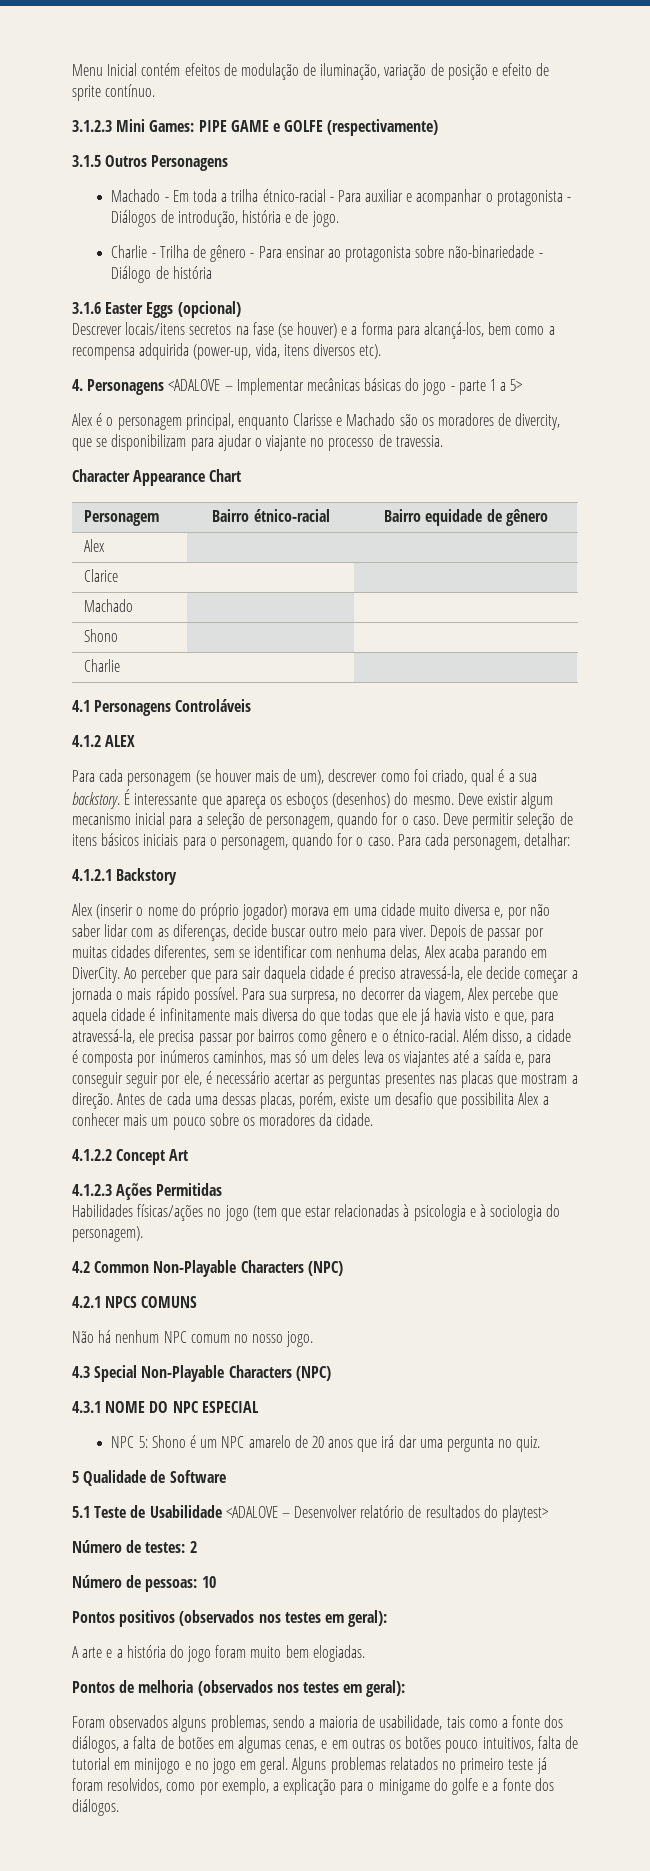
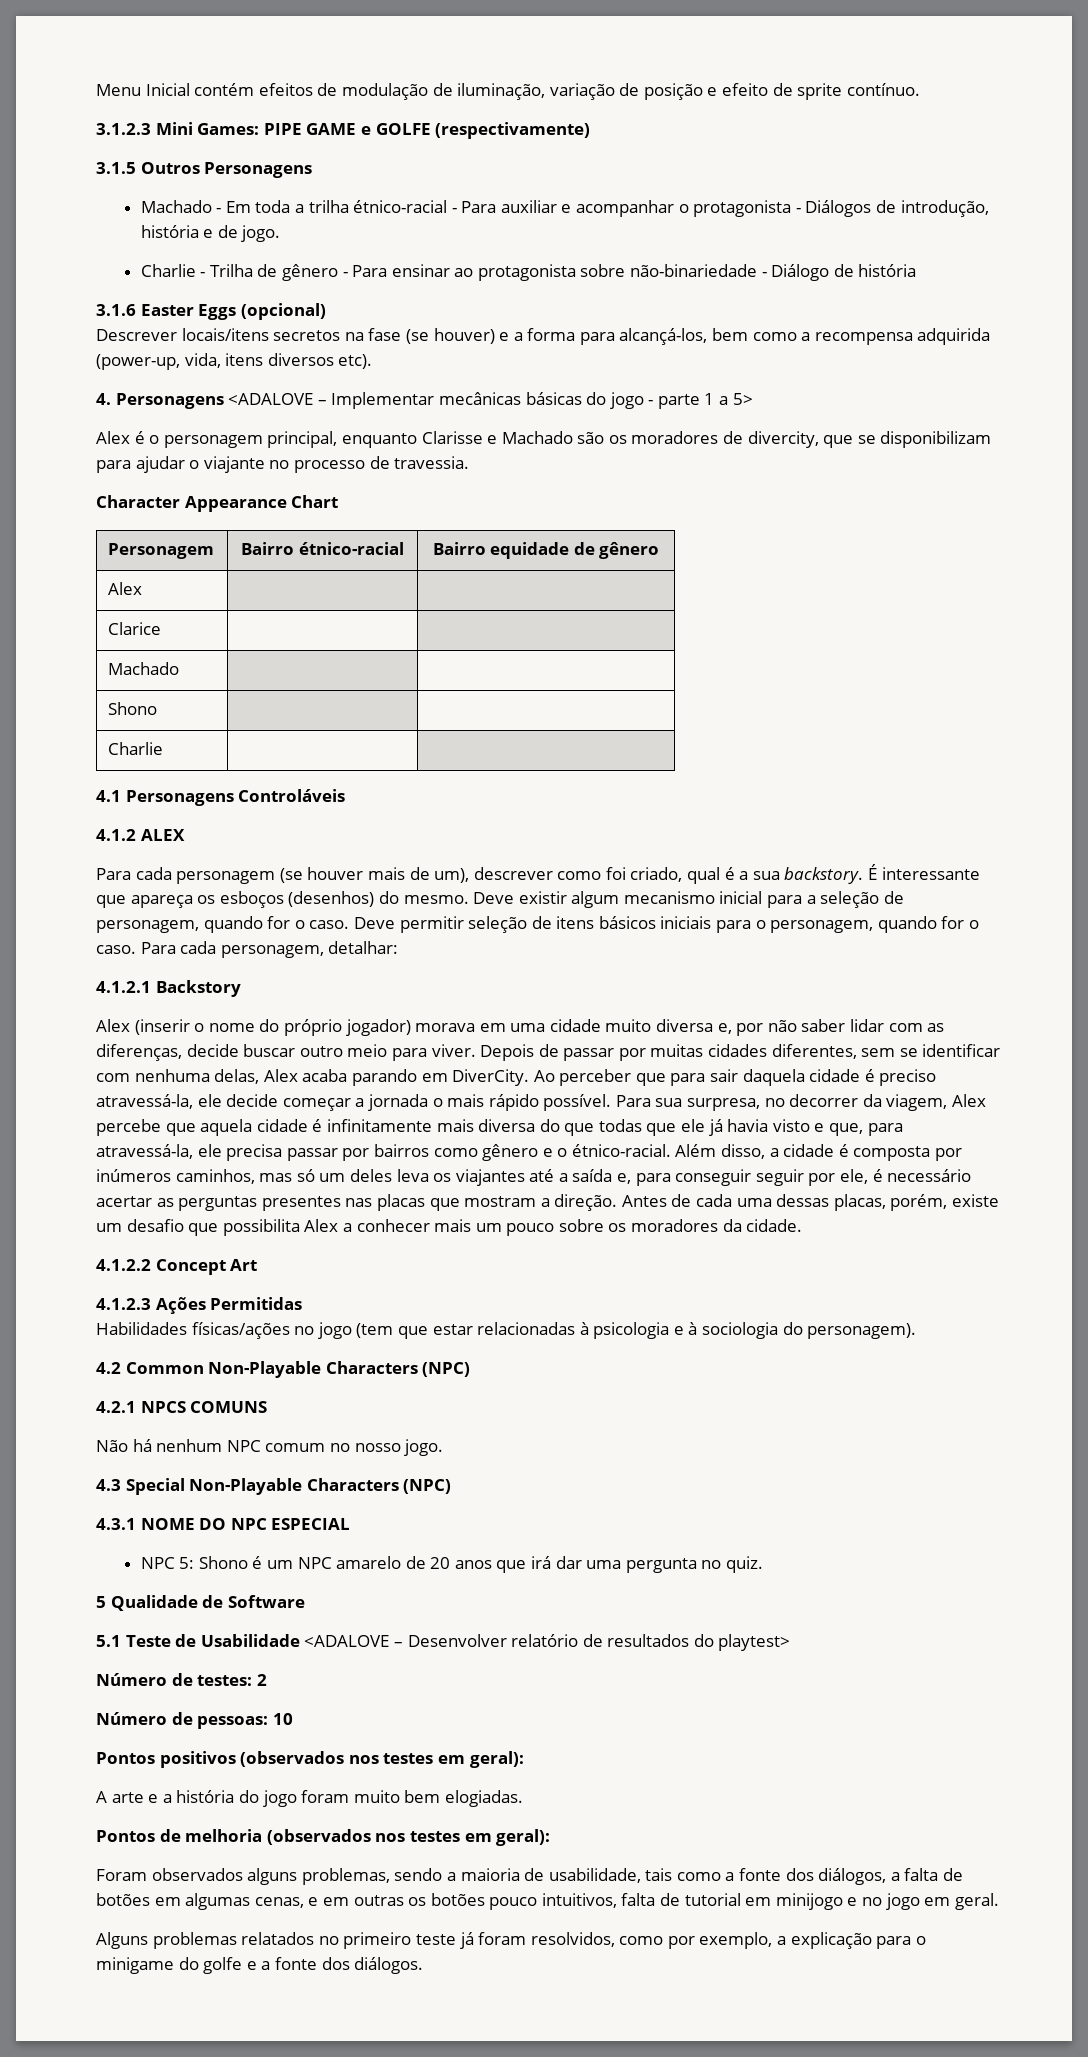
(289, 1765) none -> (999, 1901) //

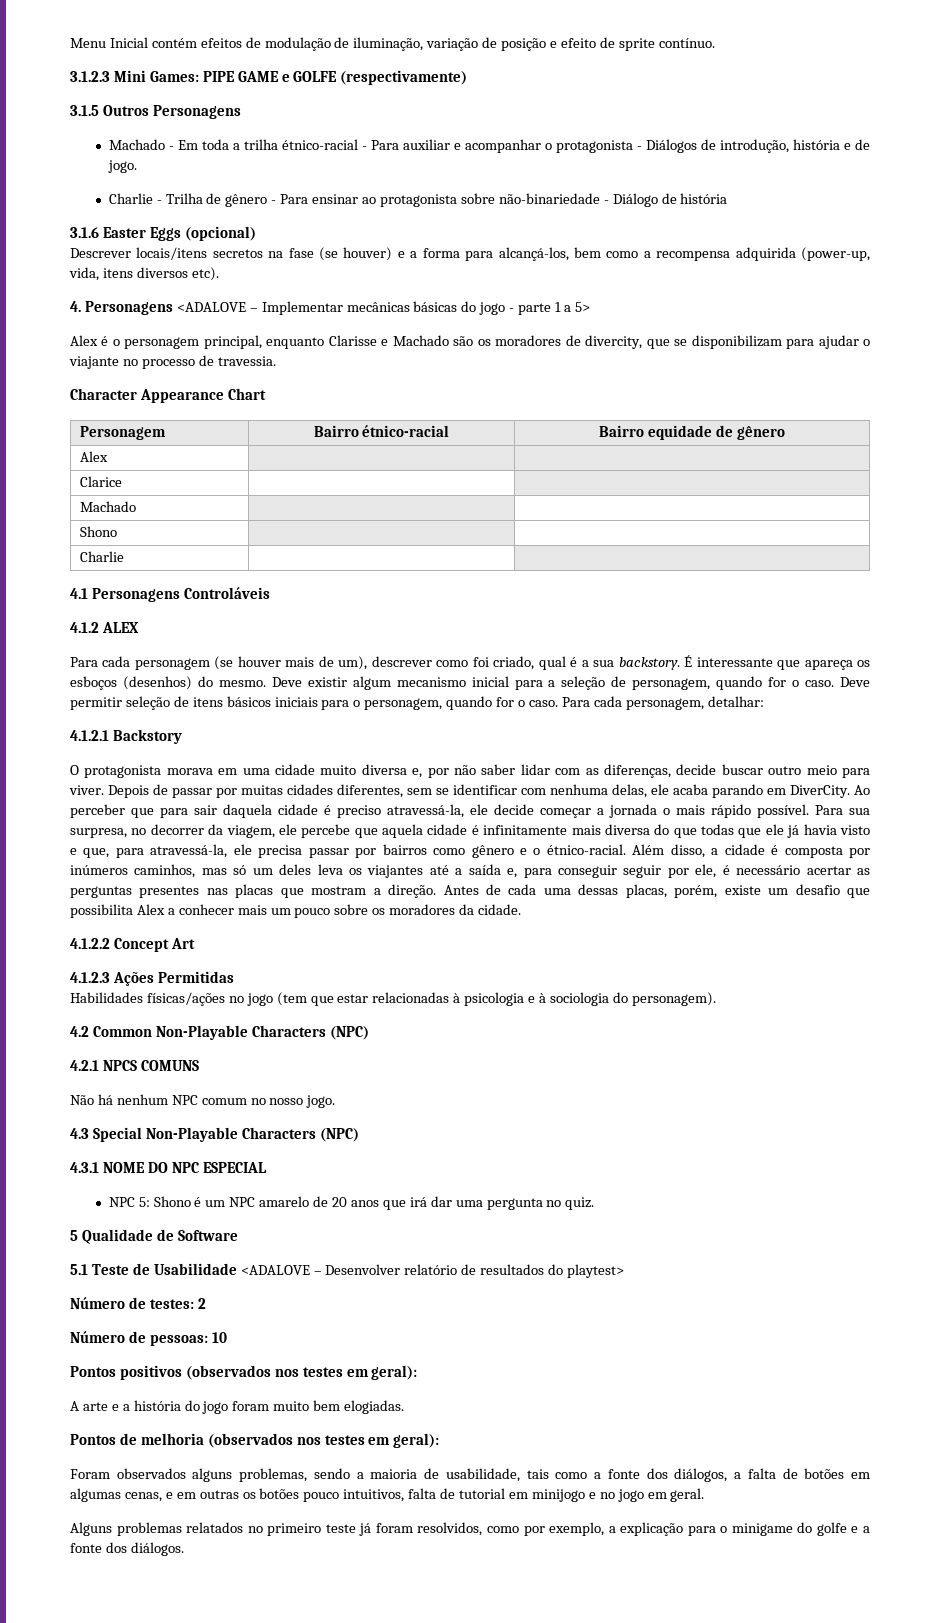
[96,1019,411,1036] Alex (inserir o nome do próprio jogador) -> [70,765,162,778] O protagonista
[263,1069,298,1082] Alex -> [651,784,669,795] ele
[952,1094,987,1107] Alex -> [278,824,297,835] ele

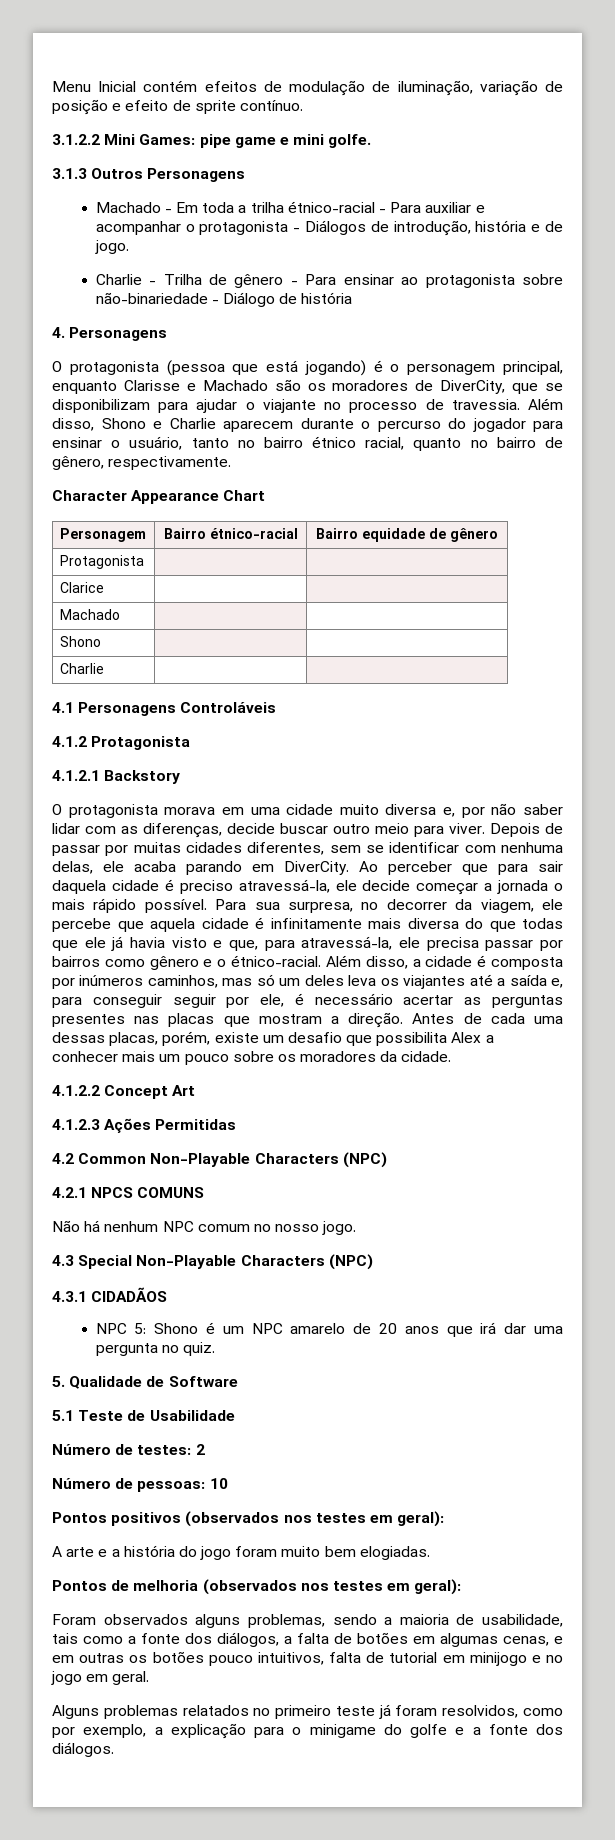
[70,71,110,82] 3.1.2.3 -> [52,134,100,145] 3.1.2.2
[202,70,468,85] [70,105,99,116] PIPE GAME e GOLFE (respectivamente) // 3.1.5 -> [199,134,372,148] [52,168,87,179] pipe game e mini golfe. // 3.1.3
[70,226,256,241] [70,247,870,261] [69,267,219,281] [70,301,590,315] [70,335,98,346] 3.1.6 Easter Eggs (opcional) // Descrever locais/itens secretos na fase (se houver) e a forma para alcançá-los, bem como a recompensa adquirida (power-up, vida, itens diversos etc). // 4. Personagens <ADALOVE – Implementar mecânicas básicas do jogo - parte 1 a 5> // Alex -> [52,327,168,341] [52,360,366,376] 4. Personagens // O protagonista (pessoa que está jogando)
[585,335,643,349] divercity, -> [440,380,506,394] DiverCity,
(276, 361) none -> [528,398,563,410] [52,418,563,432] [52,436,563,451] [52,456,232,470] Além disso, Shono e Charlie aparecem durante o percurso do jogador para ensinar o usuário, tanto no bairro étnico racial, quanto no bairro de gênero, respectivamente.
[80,451,109,462] Alex -> [59,555,144,569] Protagonista
[101,622,139,633] [70,655,871,670] [70,676,871,690] [70,696,764,710] ALEX // Para cada personagem (se houver mais de um), descrever como foi criado, qual é a sua backstory. É interessante que apareça os esboços (desenhos) do mesmo. Deve existir algum mecanismo inicial para a seleção de personagem, quando for o caso. Deve permitir seleção de itens básicos iniciais para o personagem, quando for o caso. Para cada personagem, detalhar: -> [91,736,191,750] Protagonista
[70,992,716,1006] // Habilidades físicas/ações no jogo (tem que estar relacionadas à psicologia e à sociologia do personagem). -> (237, 1124) none
[102,1162,267,1173] NOME DO NPC ESPECIAL -> [91,1287,168,1302] CIDADÃOS
[70,1230,78,1241] 5 -> [52,1376,65,1387] 5.
[240,1264,625,1278] <ADALOVE – Desenvolver relatório de resultados do playtest> -> (235, 1415) none

